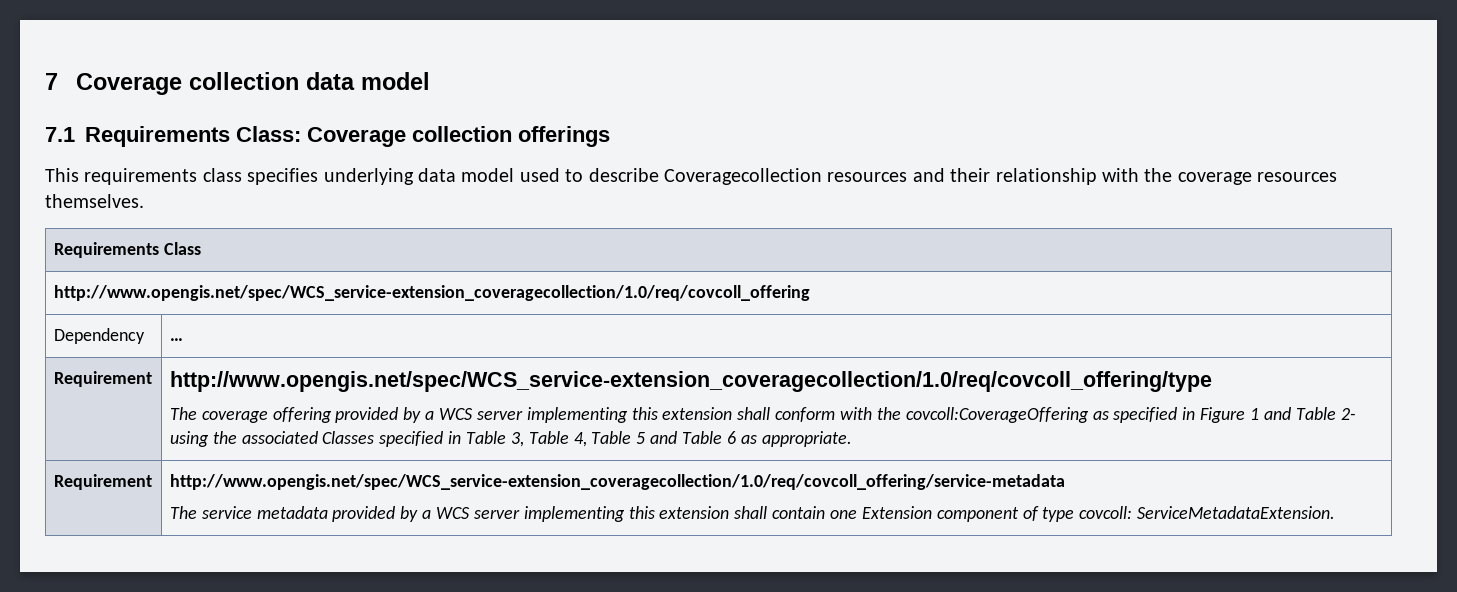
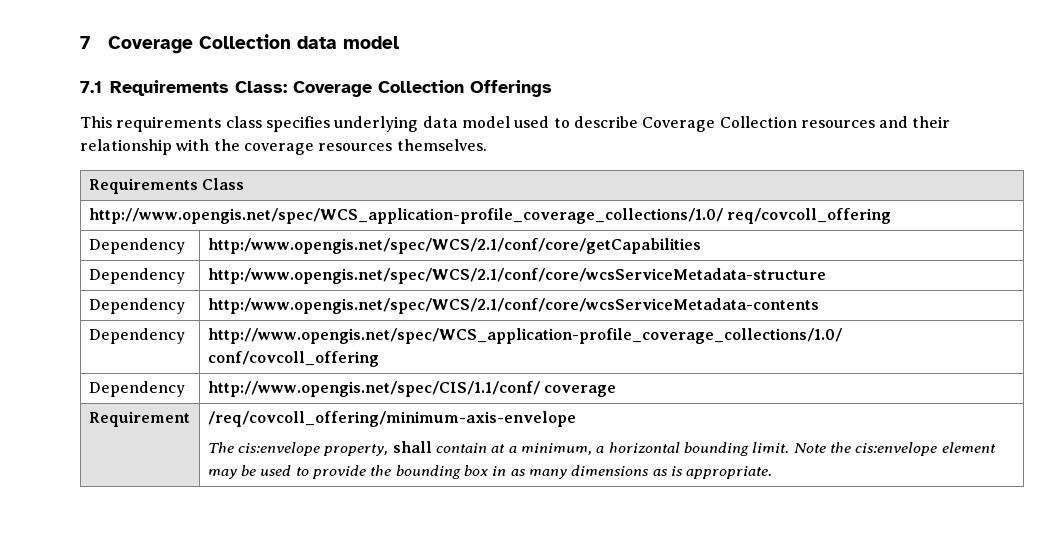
[188,72,299,90] collection -> [199,34,292,49] Collection
[412,126,610,147] collection offerings -> [378,80,552,97] Collection Offerings
[663,168,822,185] Coveragecollection -> [642,116,797,132] Coverage Collection
[53,285,810,301] [53,328,145,344] [169,338,183,341] [53,371,152,387] [169,371,1212,392] [169,407,1356,423] [169,431,852,447] [53,474,152,490] [169,474,1065,490] [169,506,1336,522] http://www.opengis.net/spec/WCS_service-extension_coveragecollection/1.0/req/covcoll_offering // Dependency | … // Requirement | http://www.opengis.net/spec/WCS_service-extension_coveragecollection/1.0/req/covcoll_offering/type // The coverage offering provided by a WCS server implementing this extension shall conform with the covcoll:CoverageOffering as specified in Figure 1 and Table 2- using the associated Classes specified in Table 3, Table 4, Table 5 and Table 6 as appropriate. // Requirement | http://www.opengis.net/spec/WCS_service-extension_coveragecollection/1.0/req/covcoll_offering/service-metadata // The service metadata provided by a WCS server implementing this extension shall contain one Extension component of type covcoll: ServiceMetadataExtension. -> [88,208,892,224] [88,238,185,254] [207,238,701,254] [88,268,185,284] [207,268,826,284] [88,298,185,314] [207,298,819,314] [88,328,185,344] [207,328,842,344] [207,351,379,367] [88,381,185,397] [207,381,617,397] [88,411,190,427] [207,411,576,427] [207,441,996,456] [207,465,773,479] http://www.opengis.net/spec/WCS_application-profile_coverage_collections/1.0/ req/covcoll_offering // Dependency | http:/www.opengis.net/spec/WCS/2.1/conf/core/getCapabilities // Dependency | http:/www.opengis.net/spec/WCS/2.1/conf/core/wcsServiceMetadata-structure // Dependency | http:/www.opengis.net/spec/WCS/2.1/conf/core/wcsServiceMetadata-contents // Dependency | http://www.opengis.net/spec/WCS_application-profile_coverage_collections/1.0/ conf/covcoll_offering // Dependency | http://www.opengis.net/spec/CIS/1.1/conf/ coverage // Requirement | /req/covcoll_offering/minimum-axis-envelope // The cis:envelope property, shall contain at a minimum, a horizontal bounding limit. Note the cis:envelope element may be used to provide the bounding box in as many dimensions as is appropriate.

